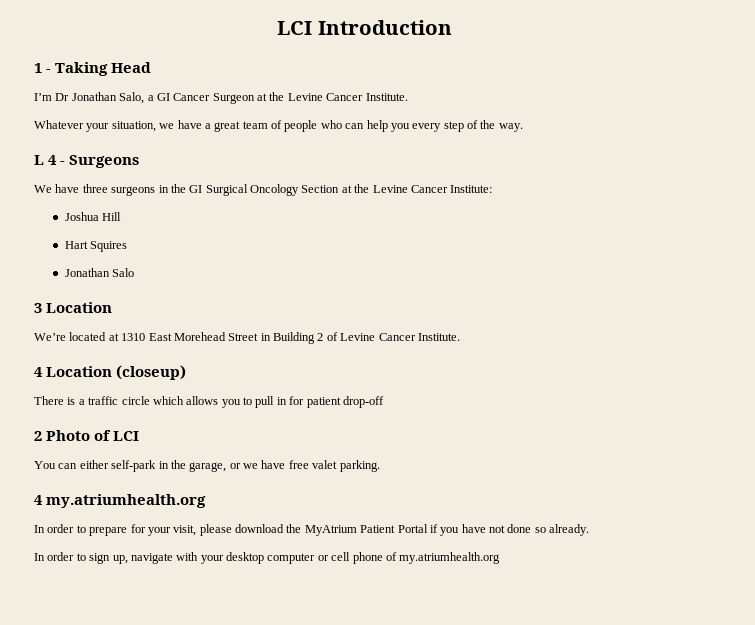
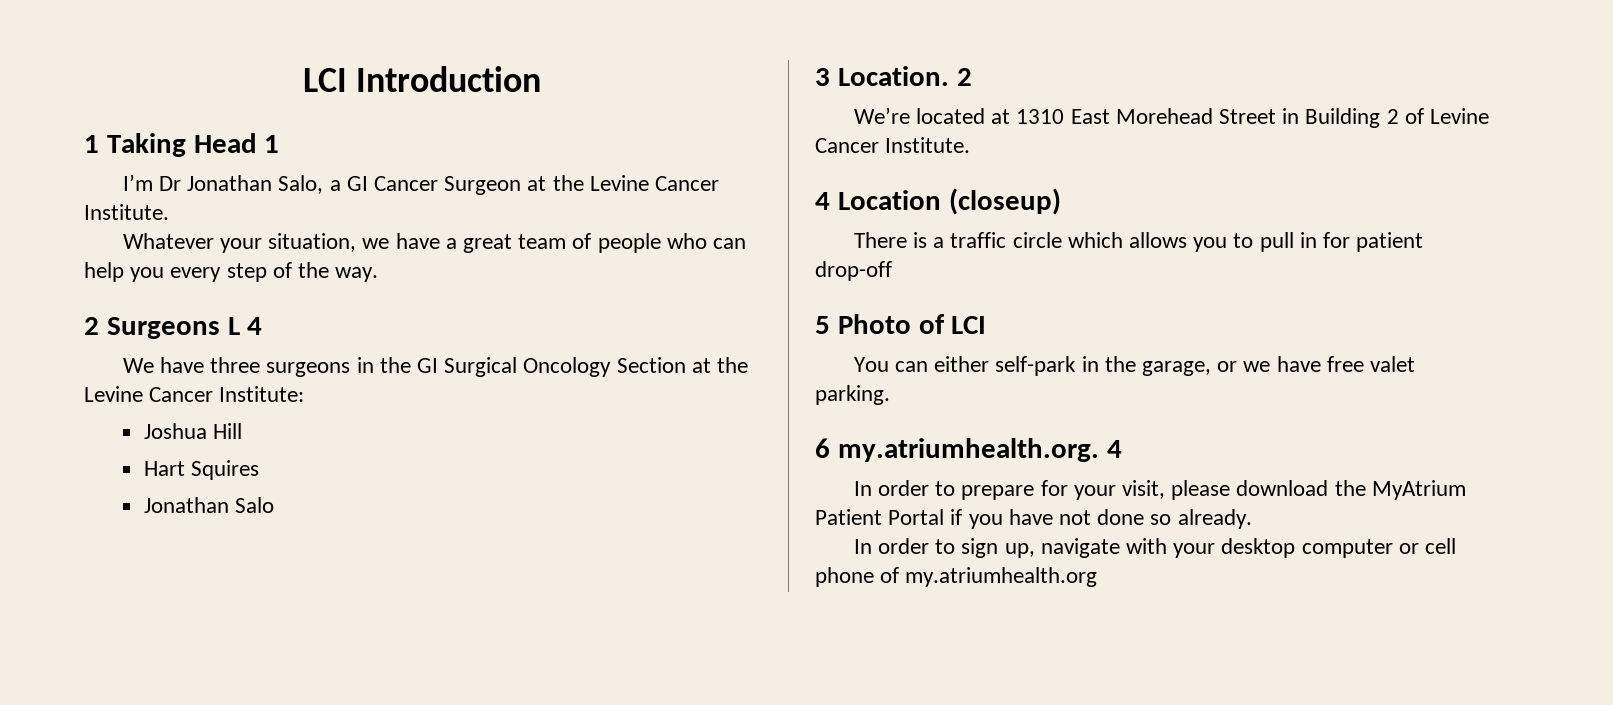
[46,69,52,73] - -> (99, 144) none
(152, 67) none -> [264,135,280,153] 1
(523, 127) none -> [84,317,220,339] 2 Surgeons
[60,155,140,168] - Surgeons -> (263, 326) none
[46,302,113,313] Location -> [837,66,972,86] Location. 2
[34,431,42,441] 2 -> [815,316,830,334] 5
[34,494,207,508] 4 my.atriumhealth.org -> [815,438,1122,462] 6 my.atriumhealth.org. 4

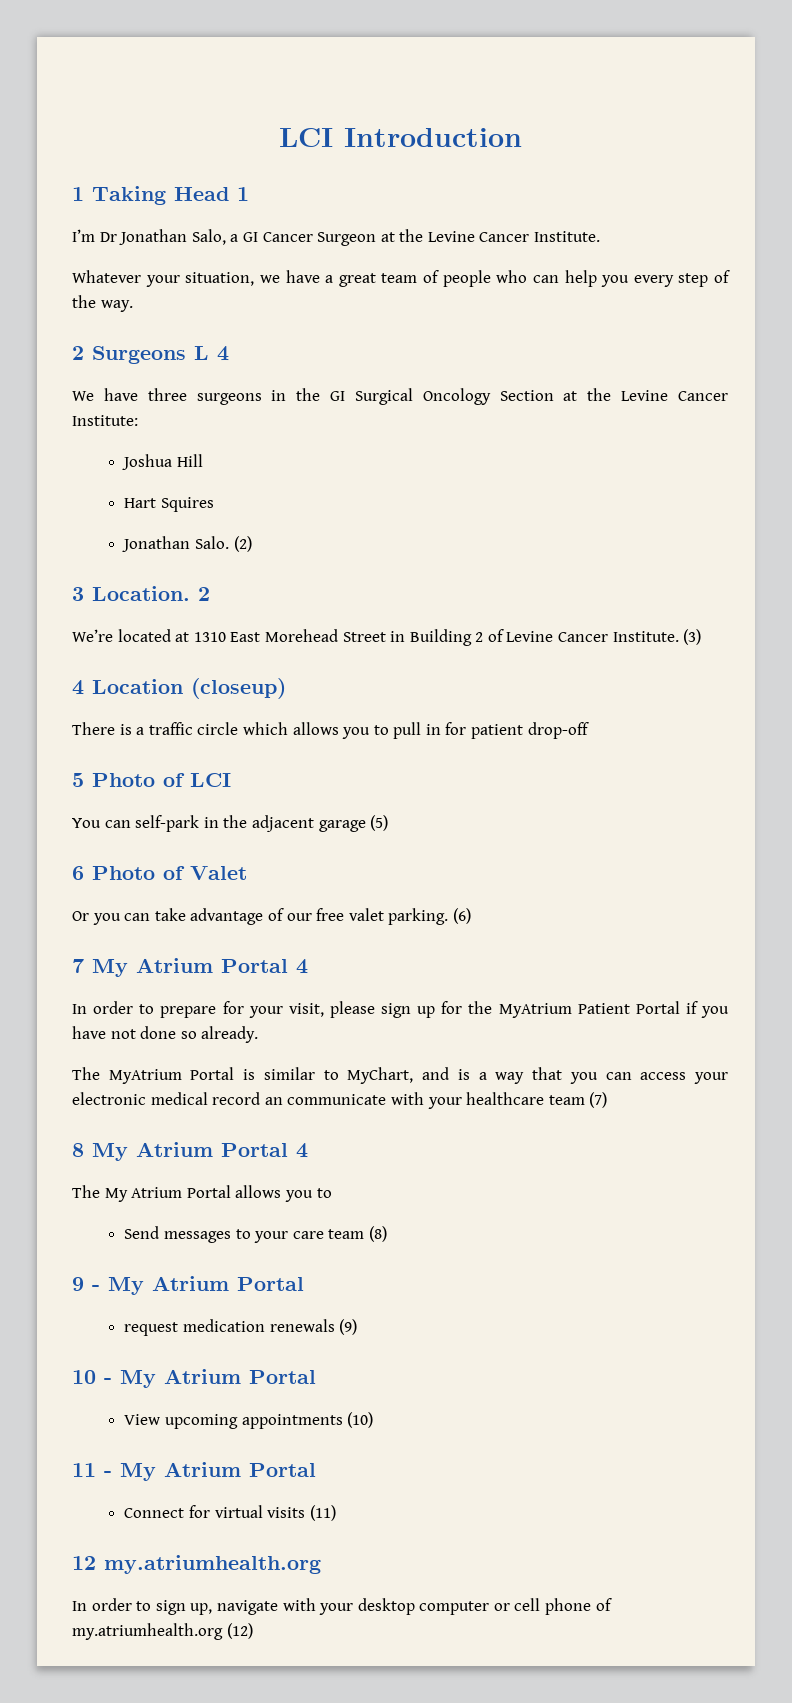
[234,497,274,513] Salo -> [194,536,252,552] Salo. (2)
(971, 145) none -> [683,629,702,645] (3)
[934,356,990,372] either -> (131, 824) none
[1142,356,1416,376] [815,385,890,405] [815,438,1099,462] garage, or we have free valet parking. // 6 my.atriumhealth.org. -> [251,815,389,832] [72,866,247,880] [72,908,471,925] [72,958,288,977] adjacent garage (5) // 6 Photo of Valet // Or you can take advantage of our free valet parking. (6) // 7 My Atrium Portal
[1236,480,1329,496] download -> [381,1001,463,1018] sign up for
(1252, 519) none -> [72,1067,729,1084] [72,1092,608,1109] [72,1142,308,1161] [72,1185,332,1202] [124,1226,387,1243] [72,1276,304,1295] [124,1319,358,1336] [72,1369,316,1388] [124,1412,374,1429] [72,1462,316,1481] [124,1505,336,1521] [72,1555,321,1574] // The MyAtrium Portal is similar to MyChart, and is a way that you can access your electronic medical record an communicate with your healthcare team (7) // 8 My Atrium Portal 4 // The My Atrium Portal allows you to // Send messages to your care team (8) // 9 - My Atrium Portal // request medication renewals (9) // 10 - My Atrium Portal // View upcoming appointments (10) // 11 - My Atrium Portal // Connect for virtual visits (11) // 12 my.atriumhealth.org
(1098, 577) none -> [226,1623,253,1639] (12)

